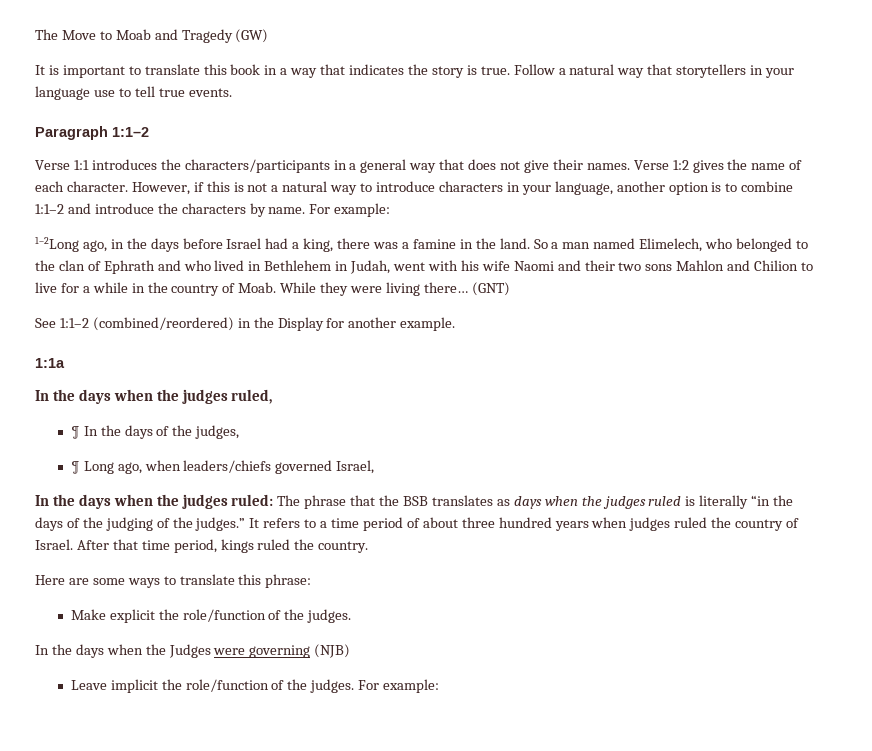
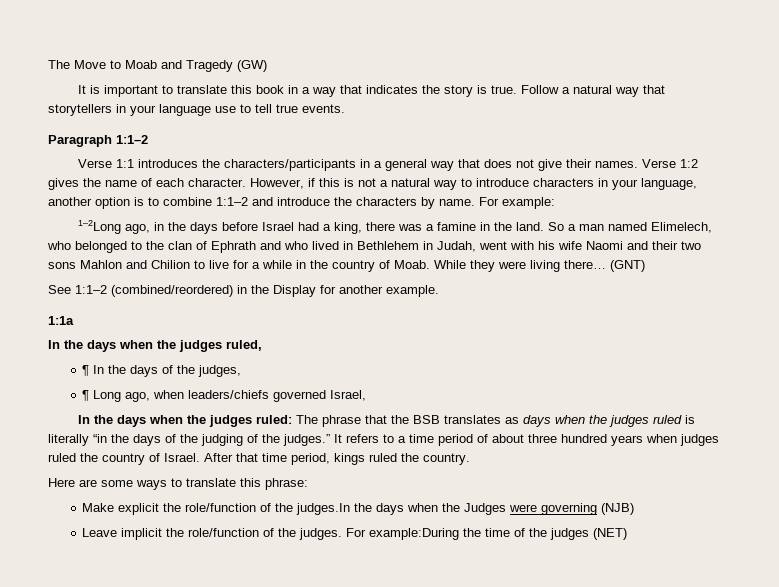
[307,609,352,623] [35,645,49,655] judges. // In -> [296,503,351,515] judges.In
[383,679,440,693] example: -> [369,528,628,540] example:During the time of the judges (NET)

